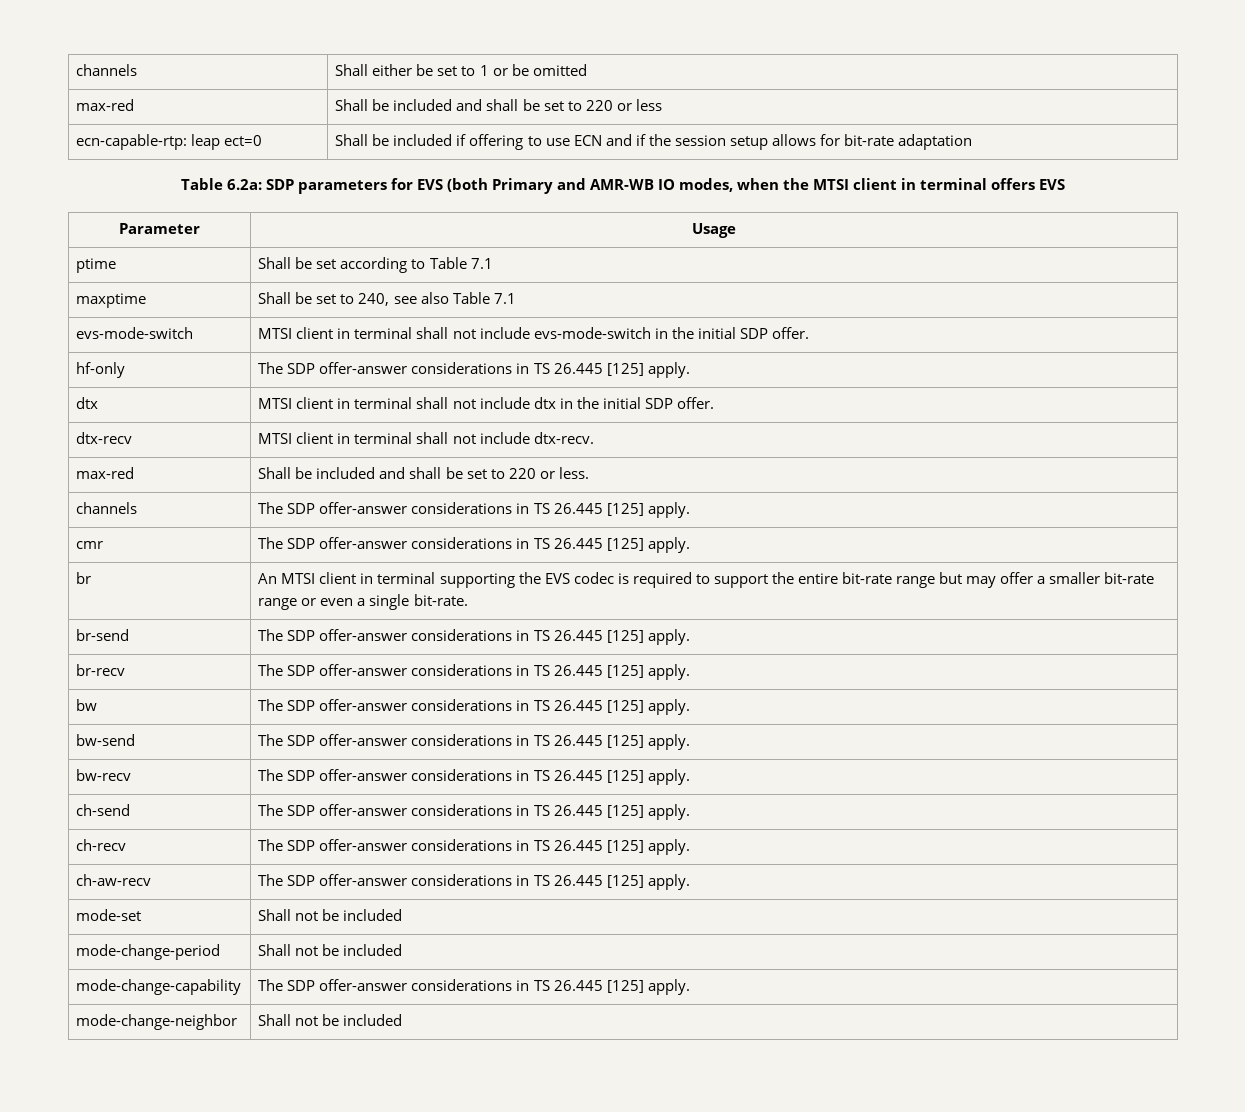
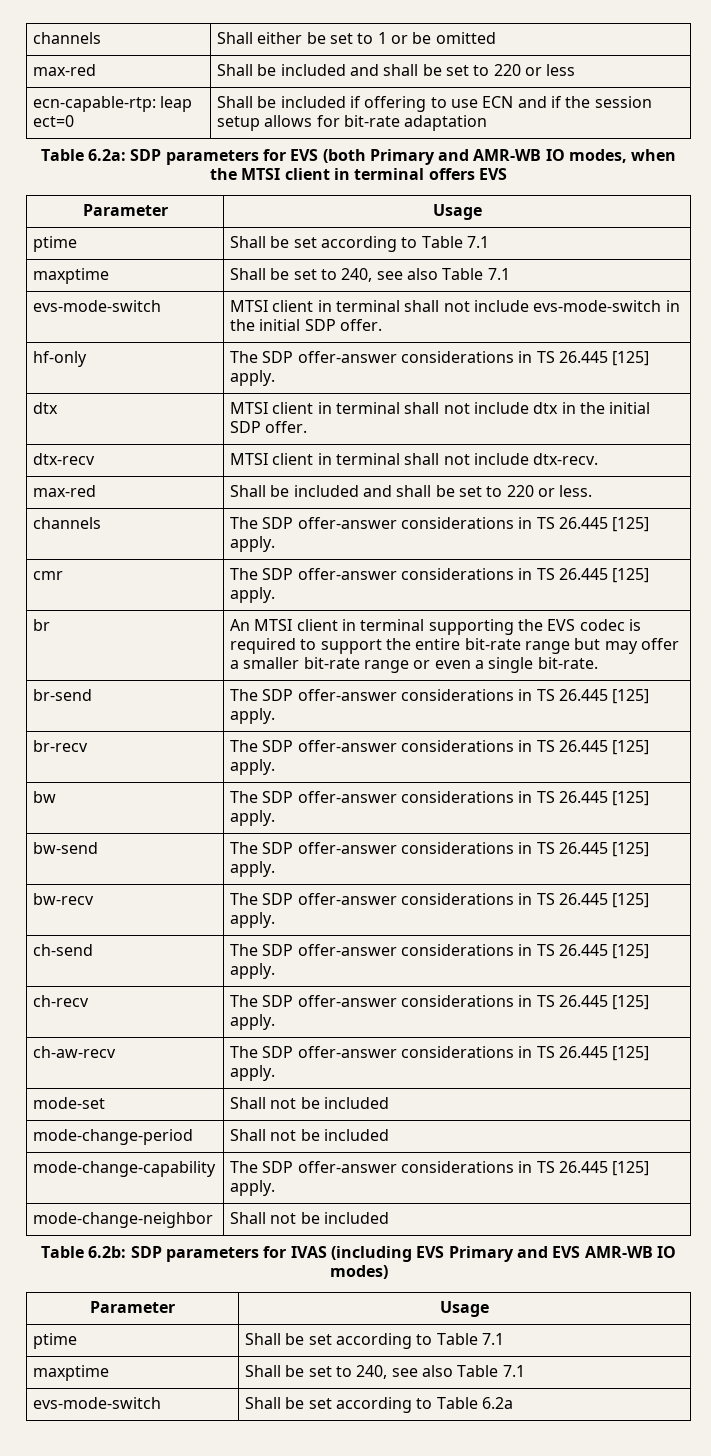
(403, 1020) none -> [41,1246,676,1262] [329,1265,388,1279] [90,1301,175,1313] [440,1301,489,1317] [33,1333,78,1349] [245,1333,505,1349] [33,1365,110,1381] [245,1365,525,1379] [33,1397,162,1409] [245,1397,514,1413] // Table 6.2b: SDP parameters for IVAS (including EVS Primary and EVS AMR-WB IO modes) // Parameter | Usage // ptime | Shall be set according to Table 7.1 // maxptime | Shall be set to 240, see also Table 7.1 // evs-mode-switch | Shall be set according to Table 6.2a

